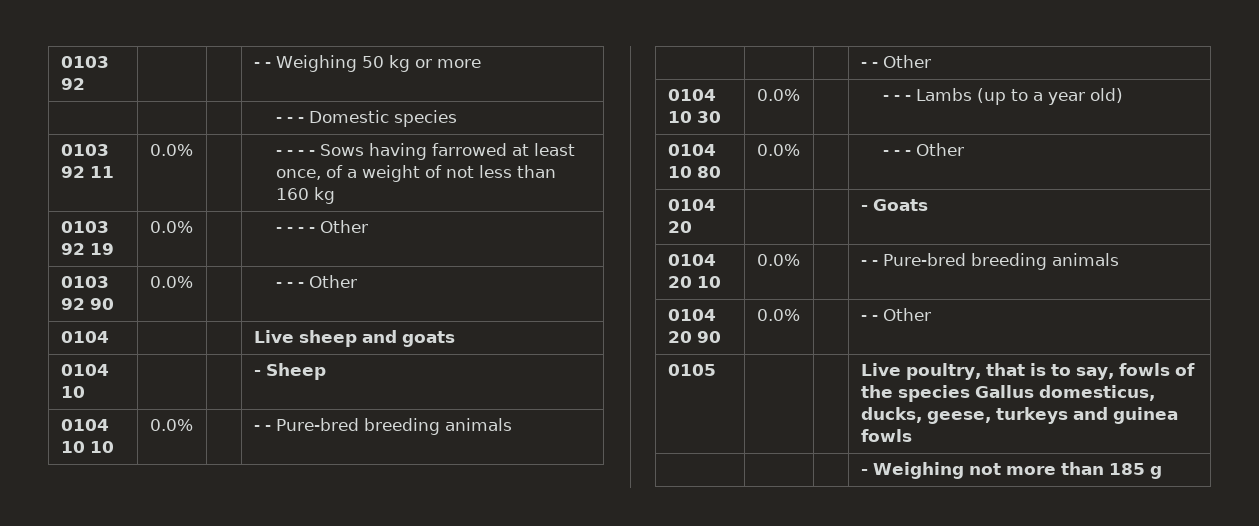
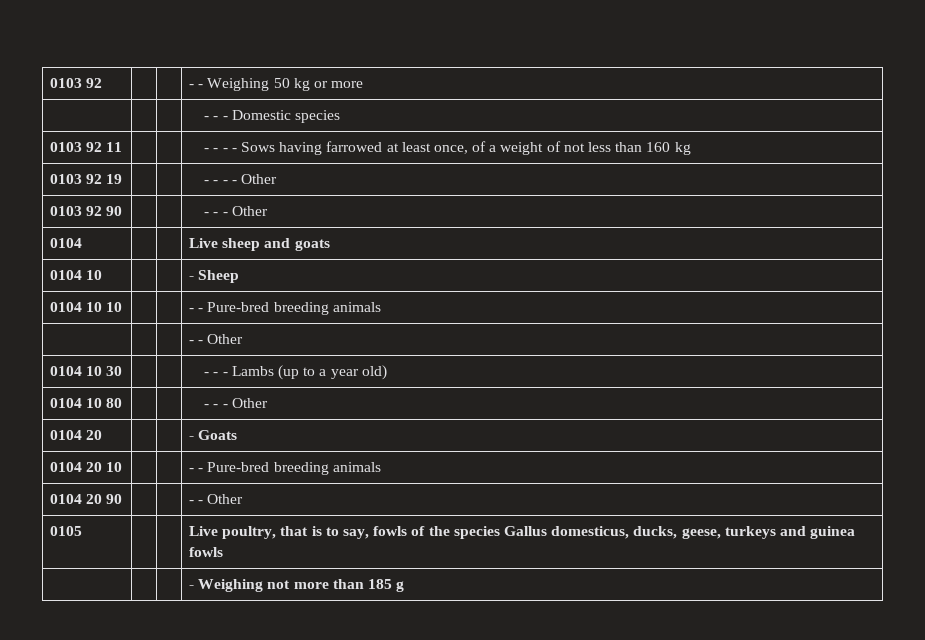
[149,144,193,156] 0.0% -> (123, 147) none
[149,221,193,233] 0.0% -> (123, 179) none
[149,276,193,288] 0.0% -> (123, 211) none
[149,419,193,431] 0.0% -> (123, 307) none
[756,89,800,101] 0.0% -> (123, 371) none
[756,144,800,156] 0.0% -> (123, 403) none
[756,254,800,266] 0.0% -> (123, 467) none
[756,309,800,321] 0.0% -> (123, 499) none

